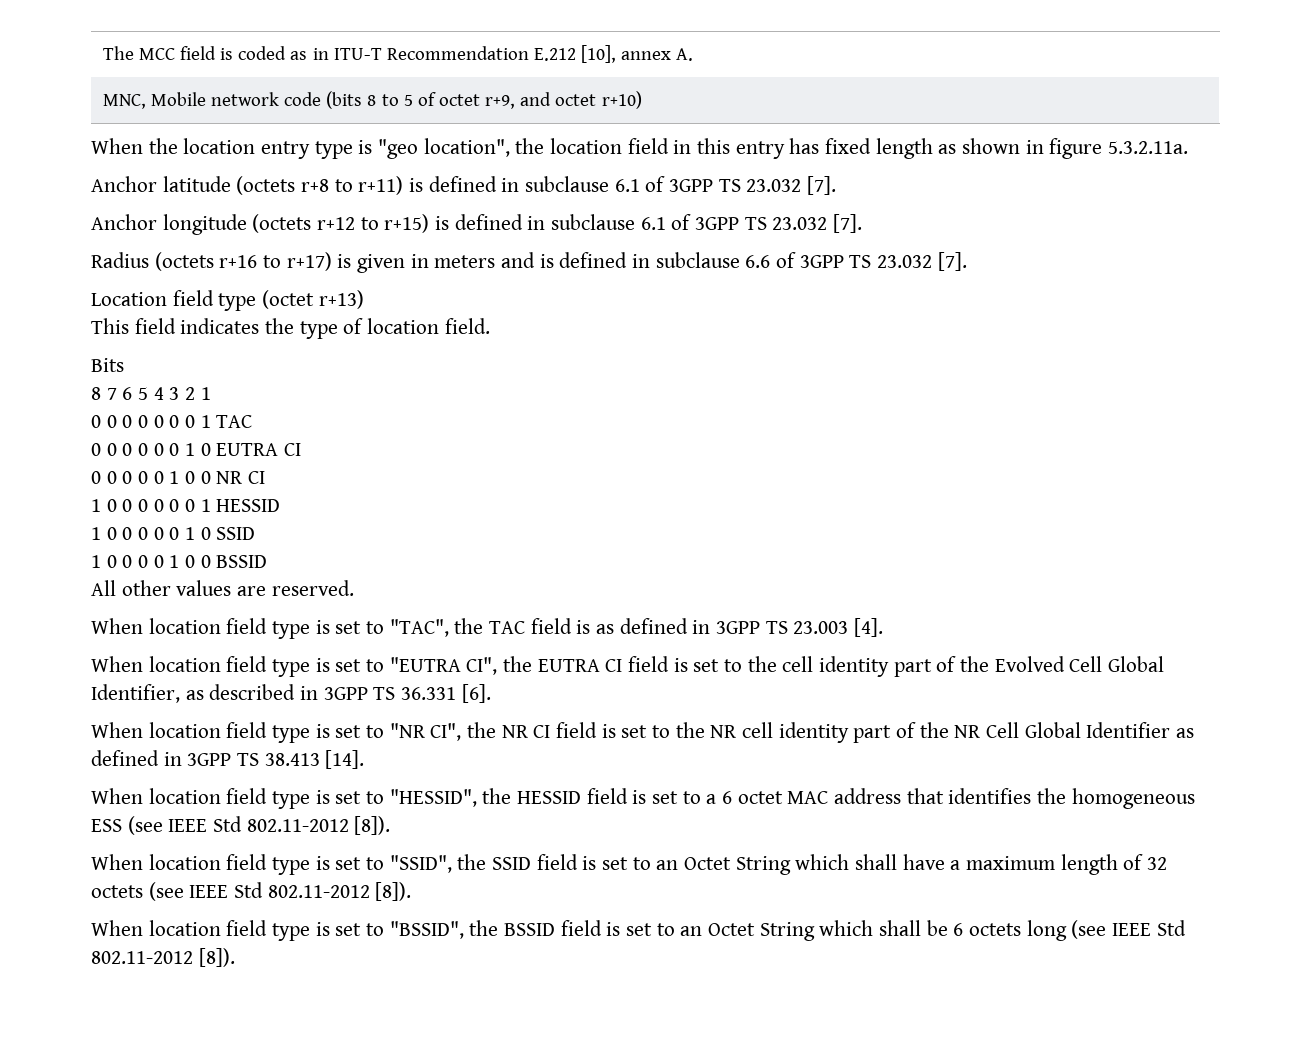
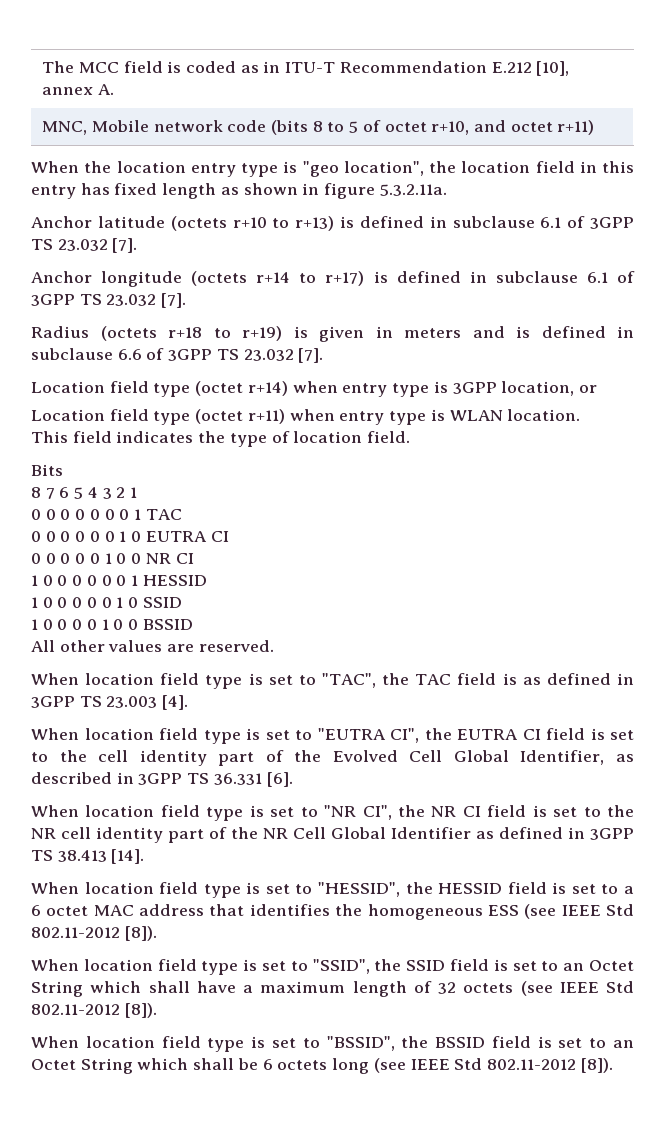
[485,95,516,109] r+9, -> [431,121,470,135] r+10,
[601,91,642,109] r+10) -> [557,120,595,135] r+11)
[301,176,404,195] r+8 to r+11) -> [232,216,335,231] r+10 to r+13)
[317,214,430,233] r+12 to r+15) -> [256,271,365,286] r+14 to r+17)
[219,252,332,271] r+16 to r+17) -> [168,326,282,341] r+18 to r+19)
[318,290,364,309] r+13) -> [247,381,597,397] [31,409,581,425] r+14) when entry type is 3GPP location, or // Location field type (octet r+11) when entry type is WLAN location.

